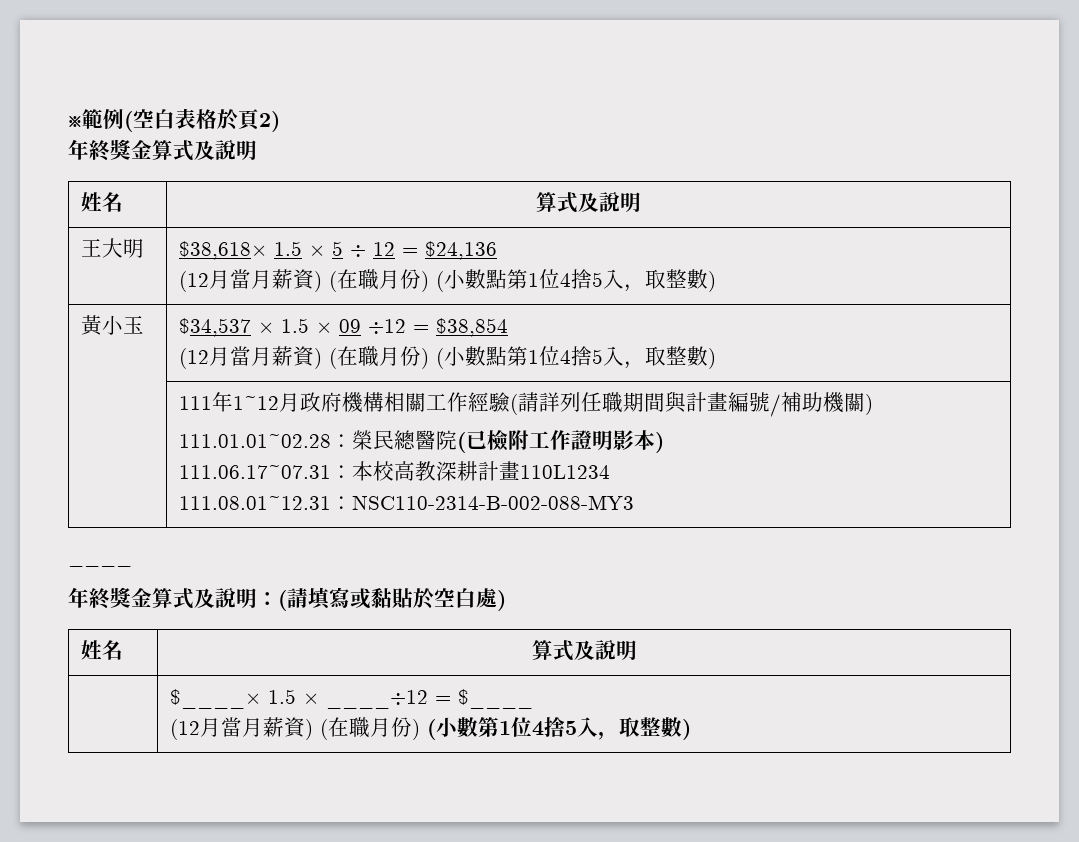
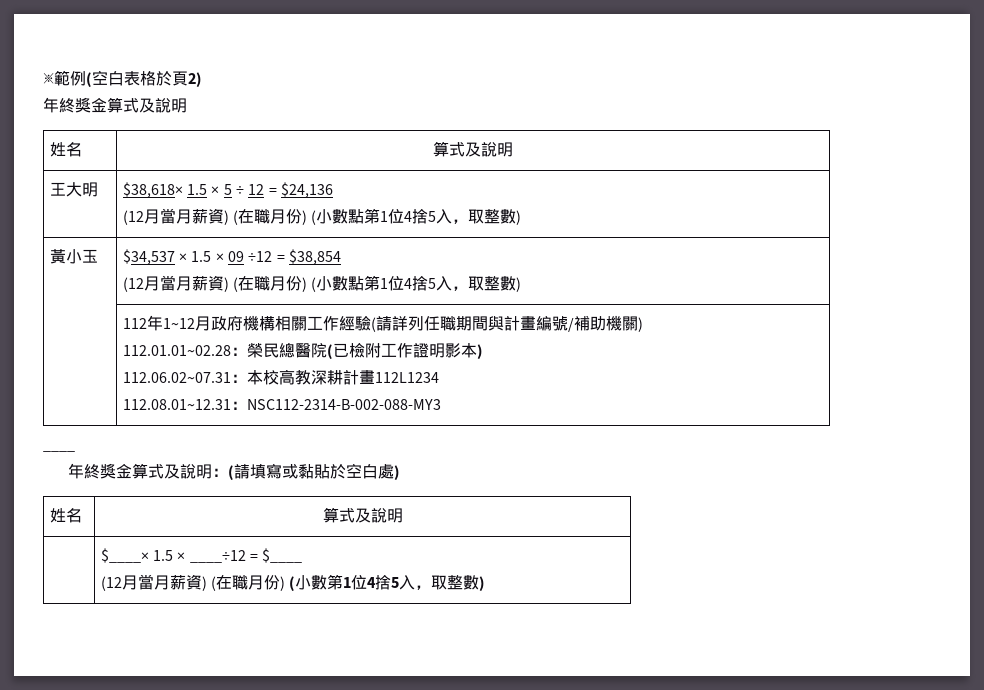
[178,396,212,410] 111 -> [122,318,147,329] 112
[178,434,331,448] 111.01.01~02.28 -> [122,345,231,356] 112.01.01~02.28
[178,465,331,479] 111.06.17~07.31 -> [122,372,231,383] 112.06.02~07.31
[519,465,610,479] [178,495,634,510] 110L1234 // 111.08.01~12.31：NSC110-2314-B-002-088-MY3 -> [374,372,439,383] [122,399,441,410] 112L1234 // 112.08.01~12.31：NSC112-2314-B-002-088-MY3

